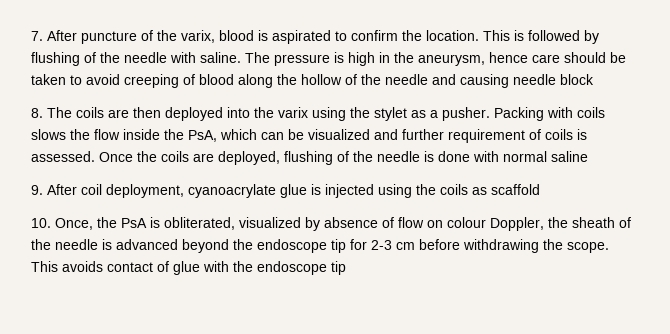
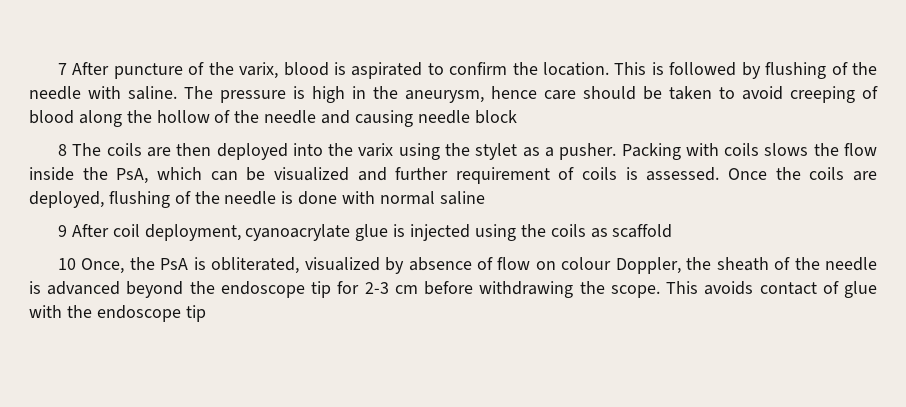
[31,31,43,41] 7. -> [58,63,68,75] 7
[31,108,43,118] 8. -> [58,144,68,156] 8
[31,185,43,195] 9. -> [58,225,68,237] 9
[31,218,51,228] 10. -> [58,258,77,270] 10

